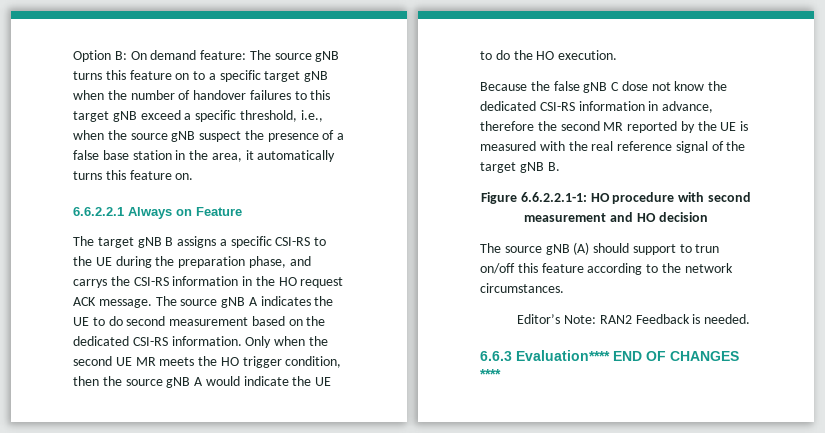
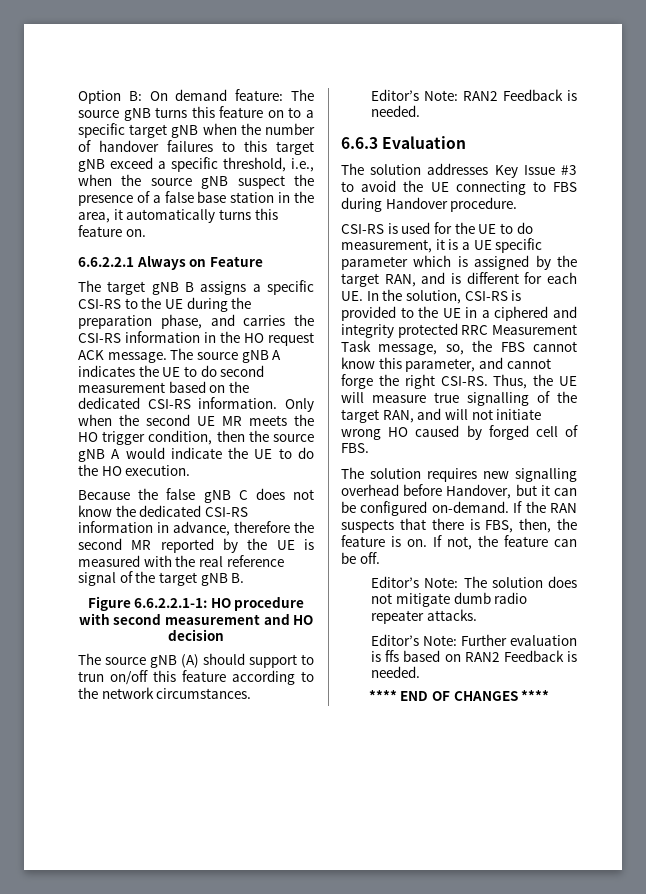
[73,279,107,288] carrys -> [243,315,286,326] carries
[621,81,648,91] dose -> [255,488,285,500] does
[516,350,610,361] Evaluation**** -> [382,136,467,149] [341,163,577,178] [341,180,577,195] [341,197,518,212] [341,222,533,234] [341,238,543,253] [341,255,577,270] [341,272,577,287] [341,289,522,304] [341,306,577,321] [341,323,577,338] [341,340,577,355] [341,357,551,372] [341,374,577,389] [341,391,577,406] [341,408,542,423] [341,425,578,440] [341,443,369,453] [341,467,577,482] [341,484,577,499] [341,501,577,516] [341,518,577,533] [341,535,577,550] [341,552,380,564] [371,576,577,588] [371,592,528,607] [371,609,477,624] [371,634,577,646] [371,650,577,662] [371,666,421,678] [368,690,397,701] Evaluation // The solution addresses Key Issue #3 to avoid the UE connecting to FBS during Handover procedure. // CSI-RS is used for the UE to do measurement, it is a UE specific parameter which is assigned by the target RAN, and is different for each UE. In the solution, CSI-RS is provided to the UE in a ciphered and integrity protected RRC Measurement Task message, so, the FBS cannot know this parameter, and cannot forge the right CSI-RS. Thus, the UE will measure true signalling of the target RAN, and will not initiate wrong HO caused by forged cell of FBS. // The solution requires new signalling overhead before Handover, but it can be configured on-demand. If the RAN suspects that there is FBS, then, the feature is on. If not, the feature can be off. // Editor’s Note: The solution does not mitigate dumb radio repeater attacks. // Editor’s Note: Further evaluation is ffs based on RAN2 Feedback is needed. // ****

